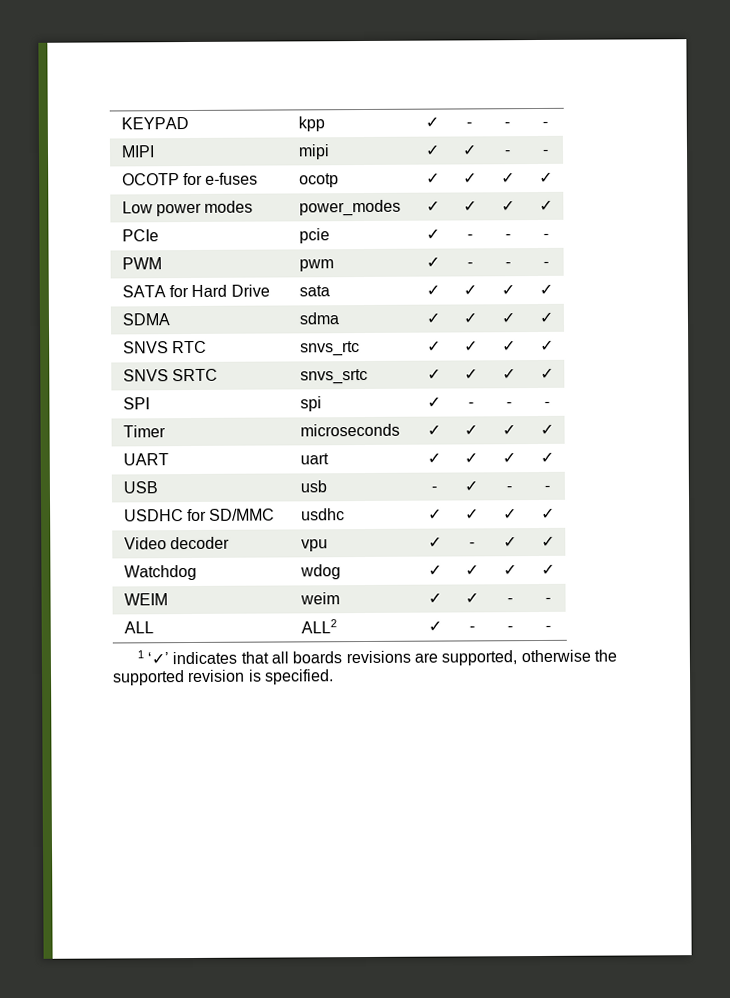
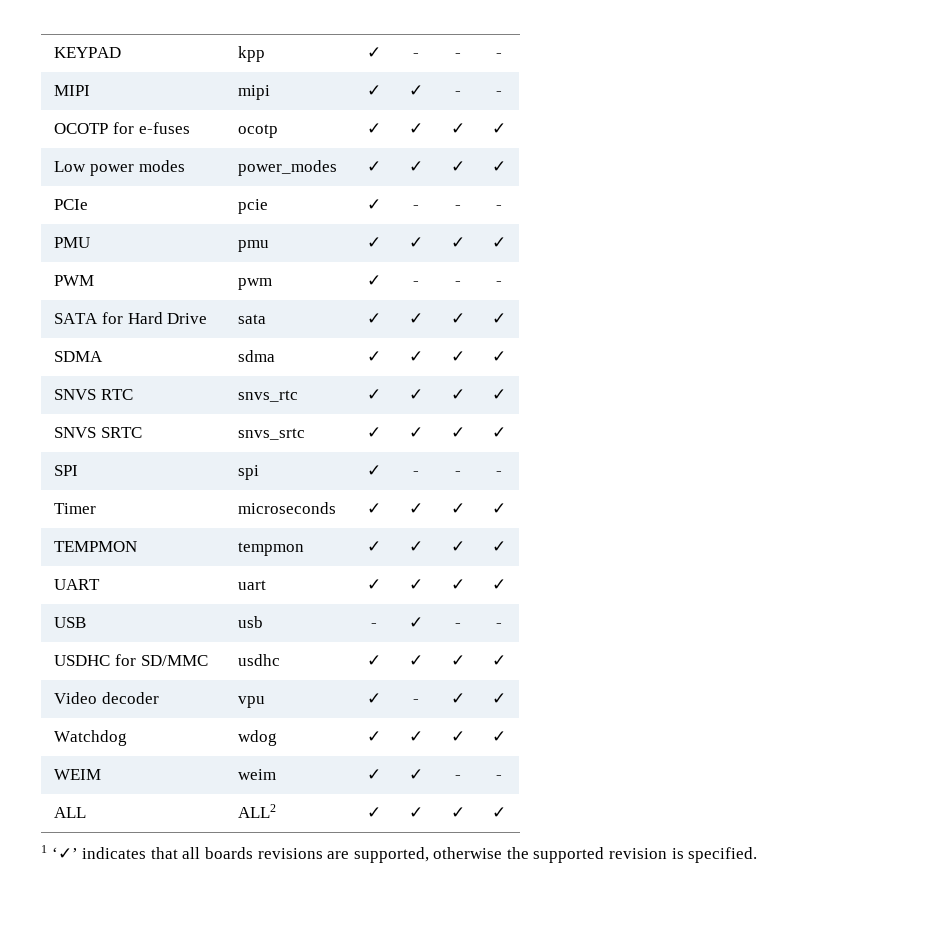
(549, 236) none -> [54,237,91,248] [238,240,270,252] [366,237,381,248] [408,237,423,248] [450,237,465,248] [492,237,506,248] // PMU | pmu | ✓ | ✓ | ✓ | ✓
(554, 429) none -> [54,541,138,552] [238,542,305,556] [366,541,381,552] [408,541,423,552] [450,541,465,552] [492,541,506,552] // TEMPMON | tempmon | ✓ | ✓ | ✓ | ✓
[469,626,475,632] [507,626,513,632] [544,625,551,631] - | - | - -> [408,807,423,818] [450,807,465,818] [492,807,506,818] ✓ | ✓ | ✓

